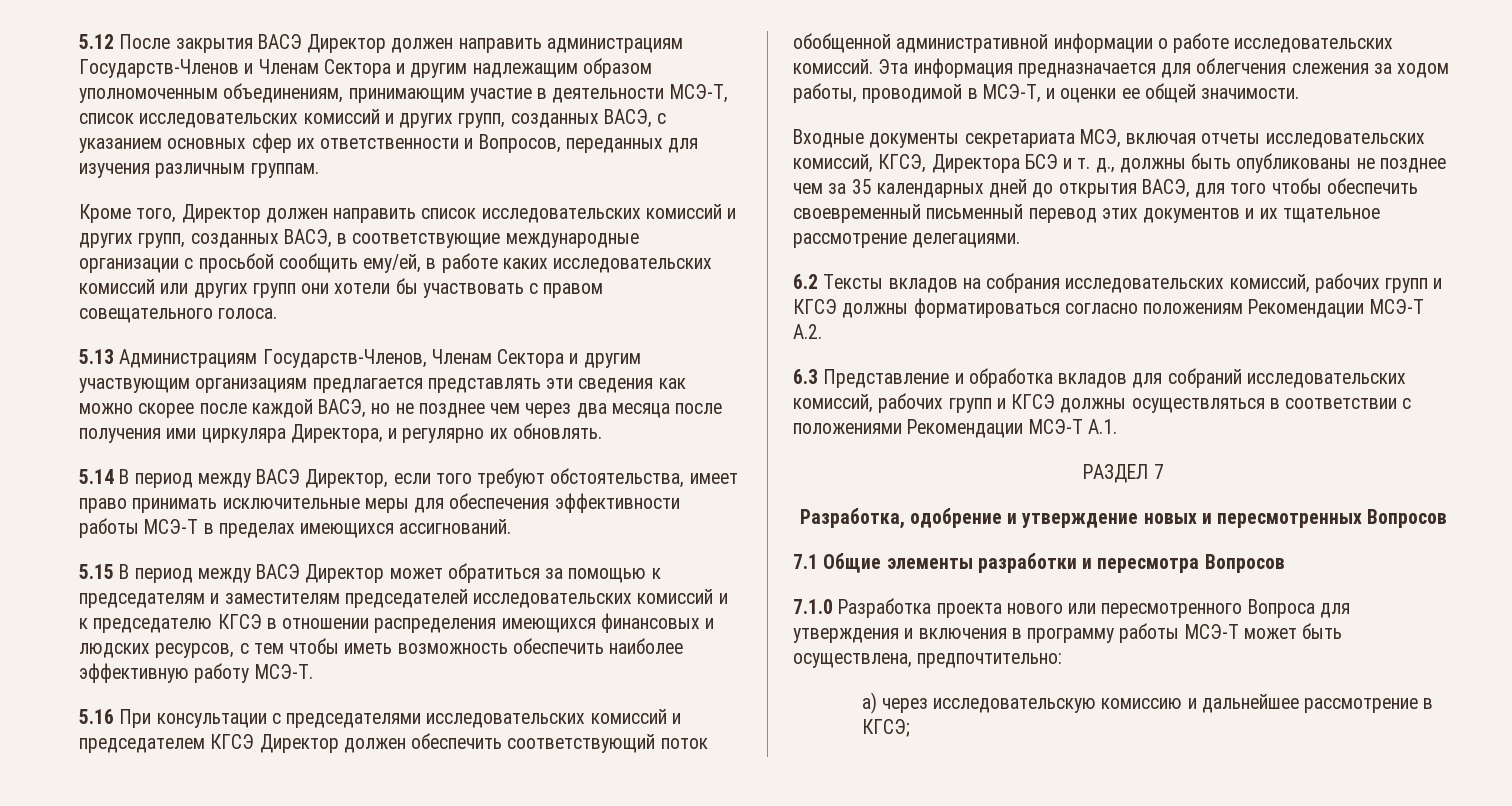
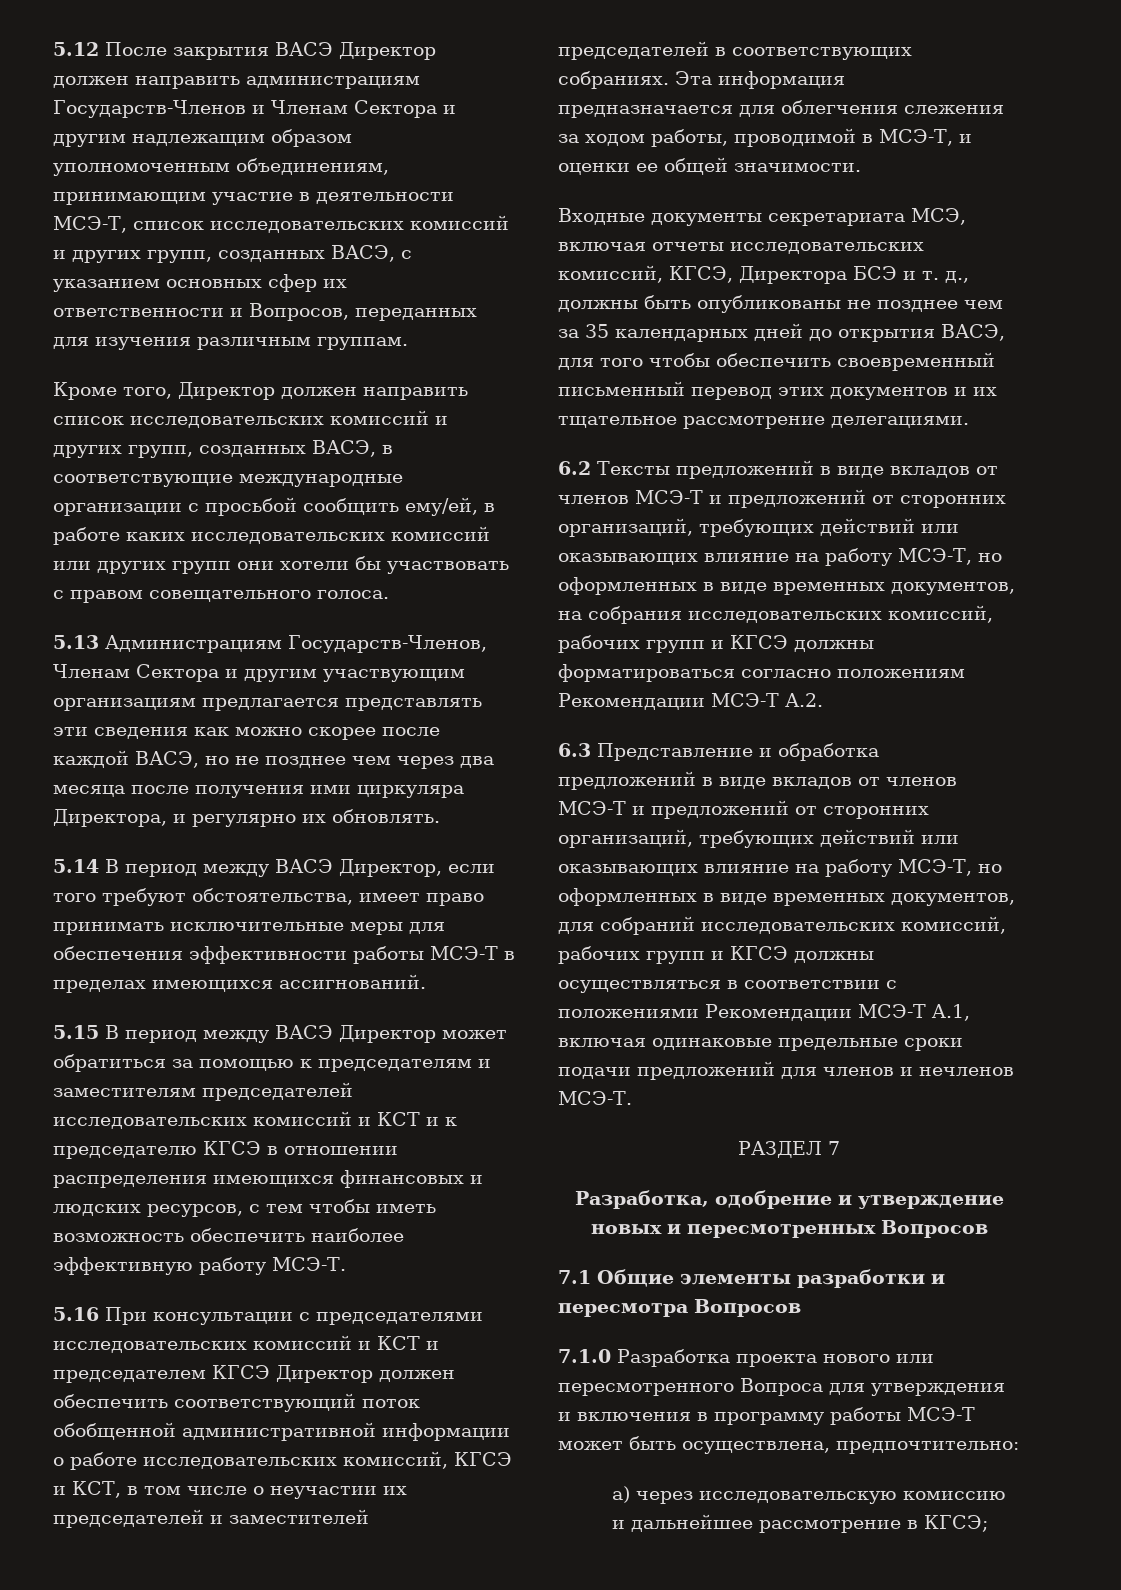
(728, 598) none -> [377,1112,439,1126] КСТ и
(681, 718) none -> [377,1336,439,1350] КСТ и
[793,59,873,74] комиссий. -> [343,1451,512,1469] [53,1481,407,1499] [53,1509,369,1528] [558,41,912,60] [558,71,669,89] комиссий, КГСЭ и КСТ, в том числе о неучастии их председателей и заместителей председателей в соответствующих собраниях.
[888,278,958,293] вкладов -> [676,460,998,479] [558,489,1006,508] [558,518,959,537] [558,548,1002,566] [558,577,1015,595] предложений в виде вкладов от членов МСЭ-Т и предложений от сторонних организаций, требующих действий или оказывающих влияние на работу МСЭ-Т, но оформленных в виде временных документов,
[1058,373,1128,388] вкладов -> [558,771,957,790] [558,800,929,819] [558,829,959,848] [558,859,1002,877] [558,888,1015,906] предложений в виде вкладов от членов МСЭ-Т и предложений от сторонних организаций, требующих действий или оказывающих влияние на работу МСЭ-Т, но оформленных в виде временных документов,
[1087,419,1117,434] A.1. -> [931,1004,970,1021] [558,1038,963,1051] [558,1061,1014,1080] [558,1091,632,1105] A.1, включая одинаковые предельные сроки подачи предложений для членов и нечленов МСЭ-Т.

